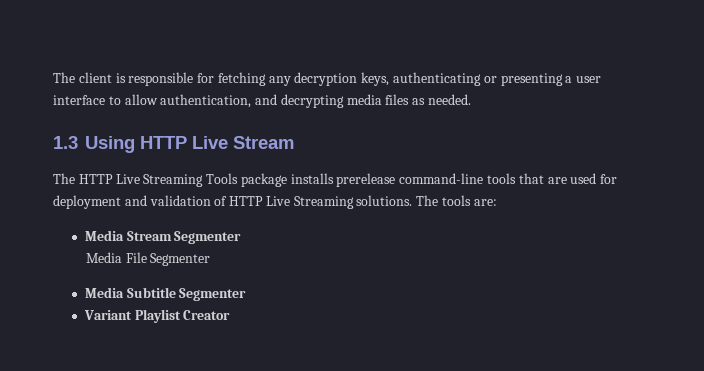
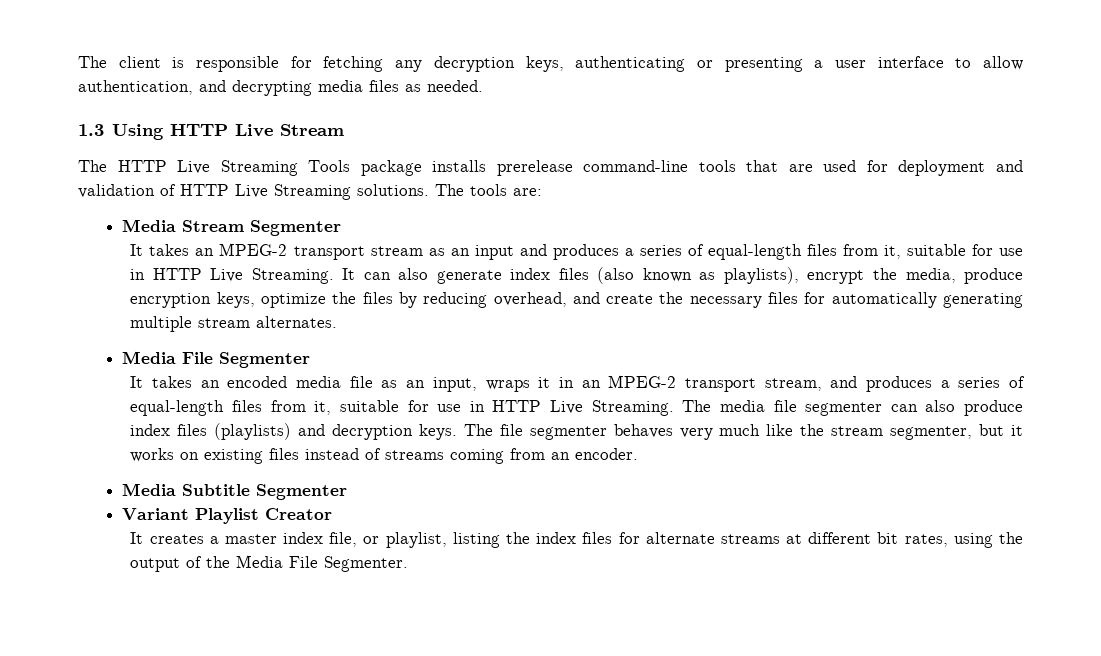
[85,252,211,266] Media File Segmenter -> [130,243,1024,260] [130,267,1024,284] [130,292,1024,308] [130,316,338,332] [122,351,311,368] [130,375,1026,392] [130,400,1024,416] [130,423,1024,440] [130,448,639,464] It takes an MPEG-2 transport stream as an input and produces a series of equal-length files from it, suitable for use in HTTP Live Streaming. It can also generate index files (also known as playlists), encrypt the media, produce encryption keys, optimize the files by reducing overhead, and create the necessary files for automatically generating multiple stream alternates. // Media File Segmenter // It takes an encoded media file as an input, wraps it in an MPEG-2 transport stream, and produces a series of equal-length files from it, suitable for use in HTTP Live Streaming. The media file segmenter can also produce index files (playlists) and decryption keys. The file segmenter behaves very much like the stream segmenter, but it works on existing files instead of streams coming from an encoder.
(231, 315) none -> [130,532,1024,548] [130,555,409,572] // It creates a master index file, or playlist, listing the index files for alternate streams at different bit rates, using the output of the Media File Segmenter.

